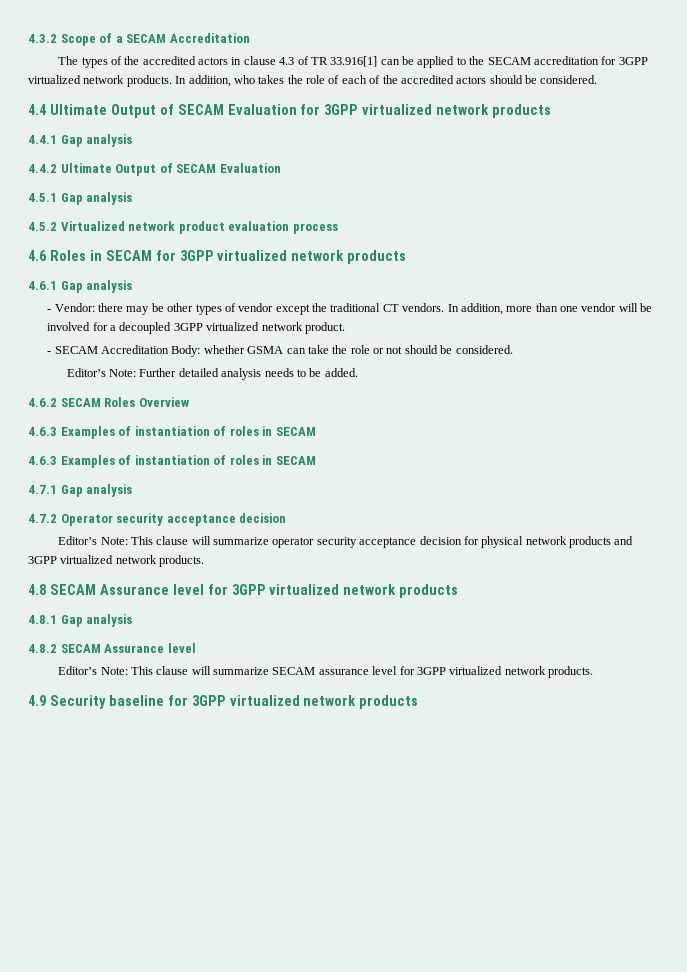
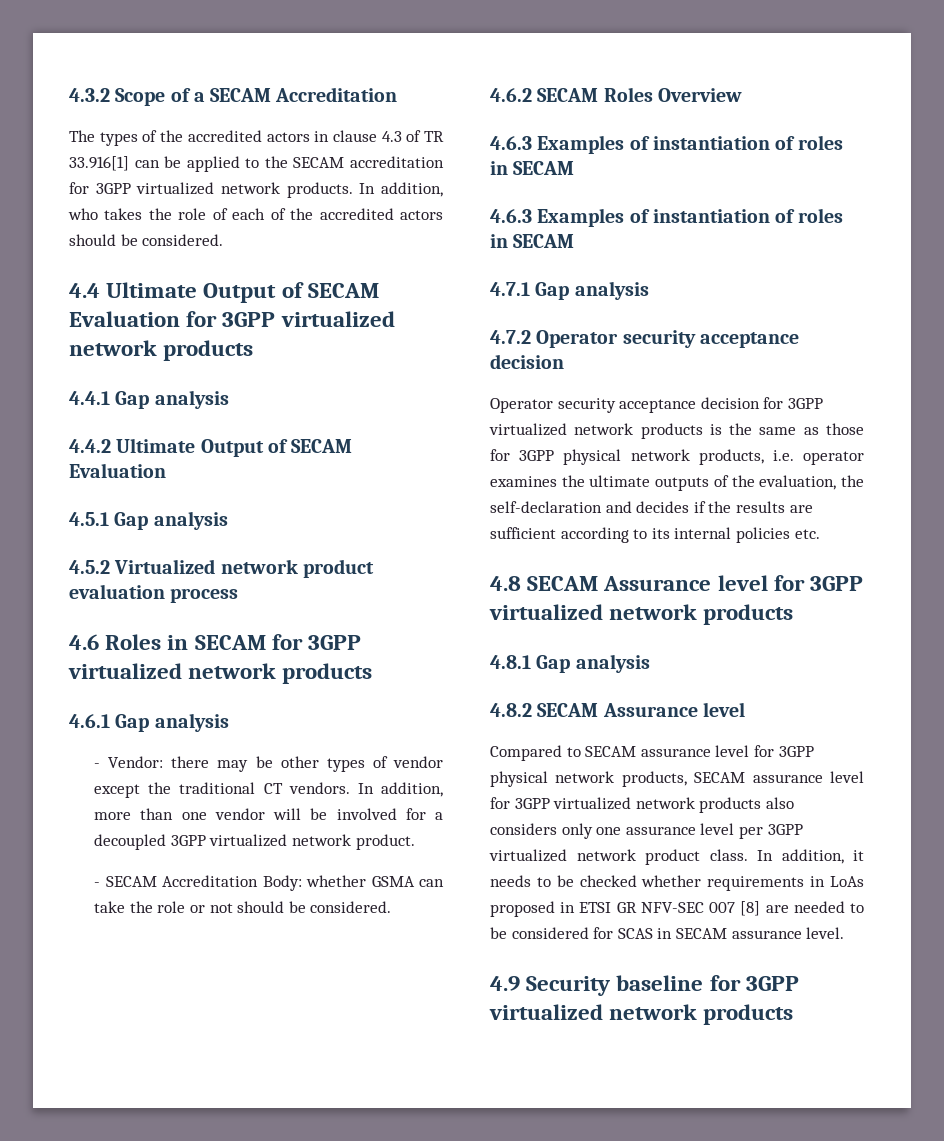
[66,368,358,380] // Editor’s Note: Further detailed analysis needs to be added. -> (392, 907) none
[58,536,634,548] [28,555,205,567] Editor’s Note: This clause will summarize operator security acceptance decision for physical network products and 3GPP virtualized network products. -> [490,397,823,413] [489,423,864,439] [490,449,864,465] [490,475,864,491] [490,501,813,513] [490,527,820,543] Operator security acceptance decision for 3GPP virtualized network products is the same as those for 3GPP physical network products, i.e. operator examines the ultimate outputs of the evaluation, the self-declaration and decides if the results are sufficient according to its internal policies etc.
[58,666,270,675] Editor’s Note: This clause will summarize -> [490,745,814,761] [490,771,687,787] Compared to SECAM assurance level for 3GPP physical network products,
[548,666,594,678] products. -> [699,797,794,813] [490,823,803,839] [489,849,864,865] [490,875,864,891] [490,901,864,917] [490,927,845,939] products also considers only one assurance level per 3GPP virtualized network product class. In addition, it needs to be checked whether requirements in LoAs proposed in ETSI GR NFV-SEC 007 [8] are needed to be considered for SCAS in SECAM assurance level.

